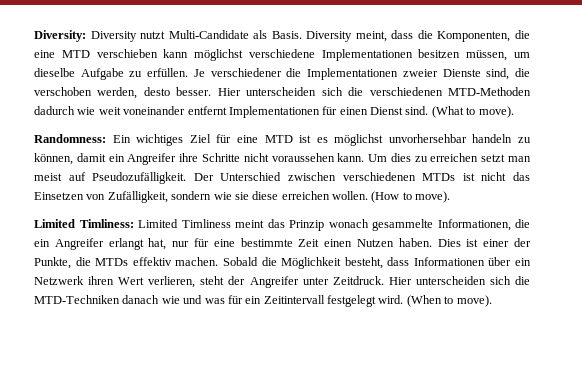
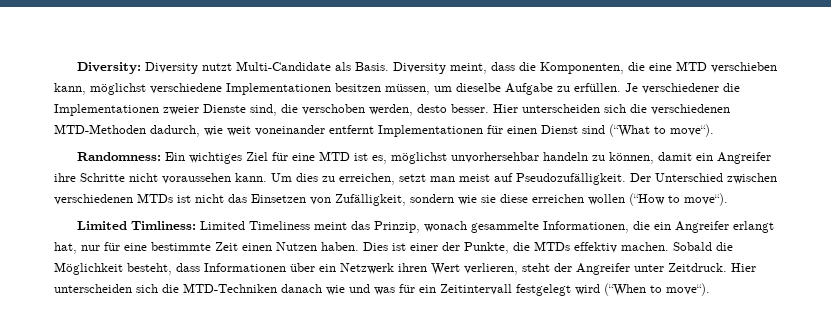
[163,49,189,58] kann -> [54,83,86,95] kann,
[34,106,75,115] dadurch -> [150,125,200,137] dadurch,
[405,106,514,118] sind. (What to move). -> [582,124,714,137] sind (“What to move“).
[316,137,328,143] es -> [371,155,387,164] es,
[430,153,479,162] erreichen -> [339,173,395,185] erreichen,
[332,191,451,203] wollen. (How to move). -> [588,193,728,206] wollen (“How to move“).
[181,219,231,228] Timliness -> [248,221,310,230] Timeliness
[289,220,324,231] Prinzip -> [373,221,420,233] Prinzip,
[378,295,492,307] wird. (When to move). -> [575,283,710,296] wird (“When to move“).

